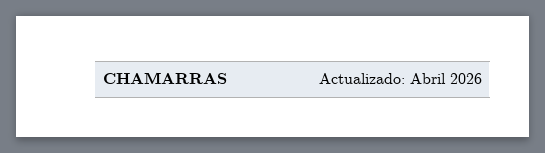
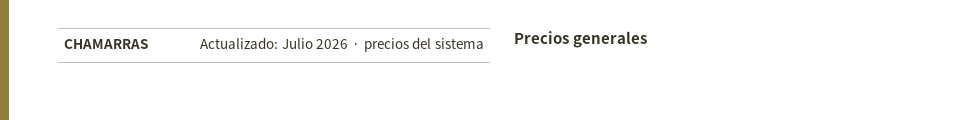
[409,73,482,84] Abril 2026 -> [281,37,484,52] [514,31,648,48] Julio 2026 · precios del sistema // Precios generales

